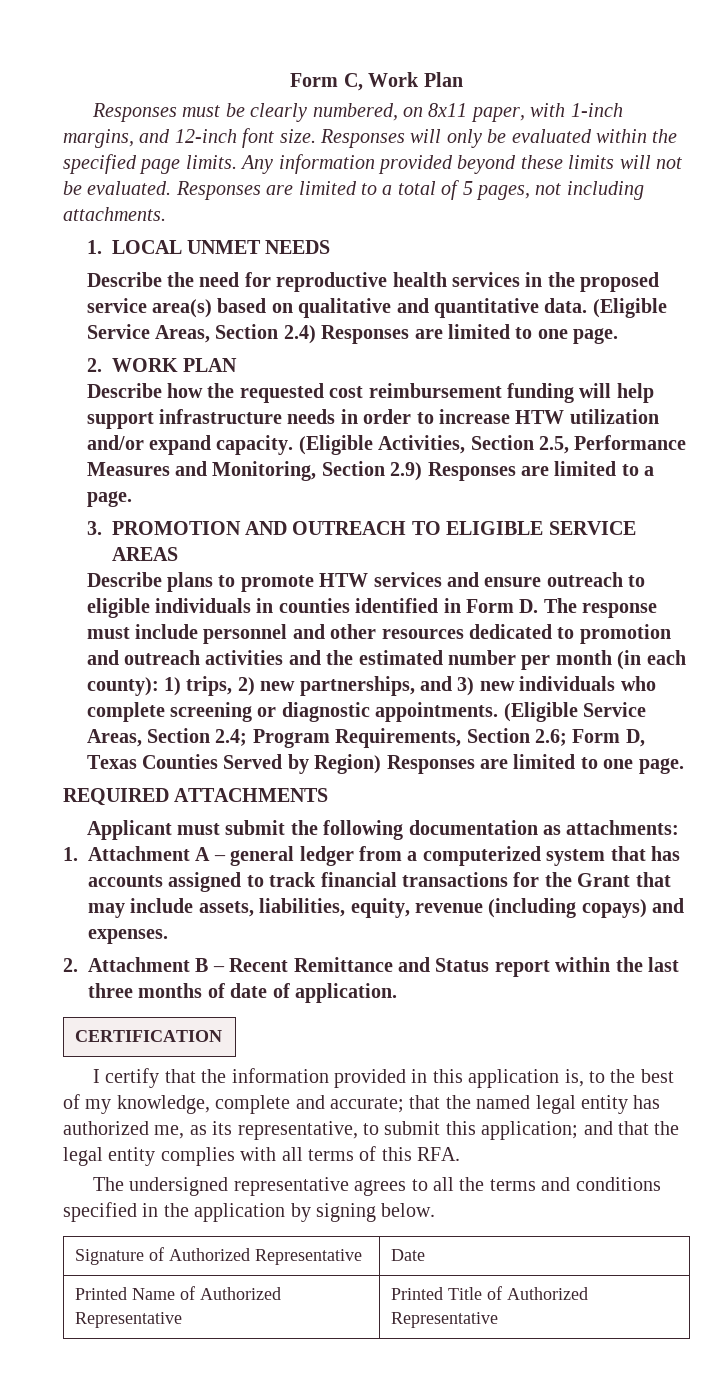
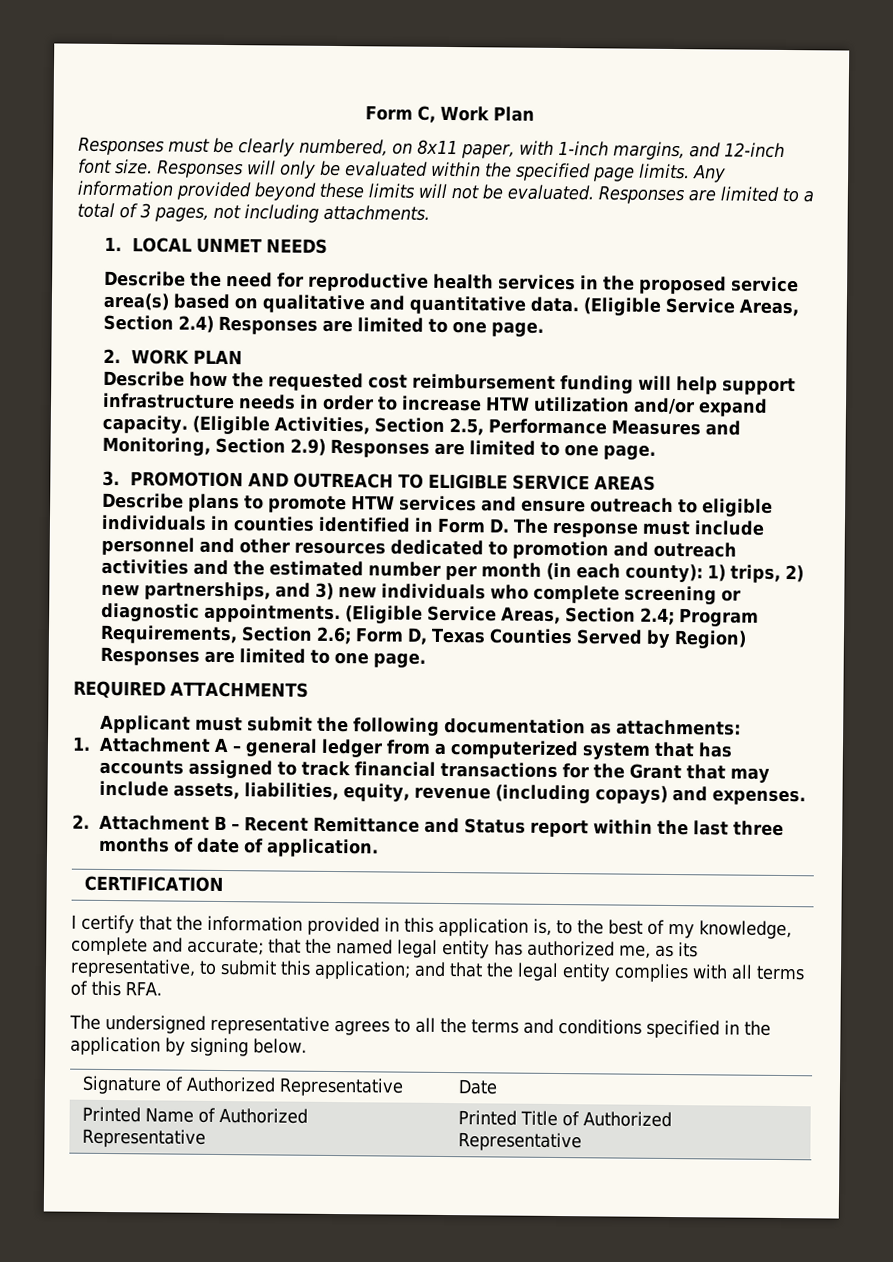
[462,181,473,195] 5 -> [140,203,151,219] 3
[644,466,655,476] a -> [564,444,600,457] one

